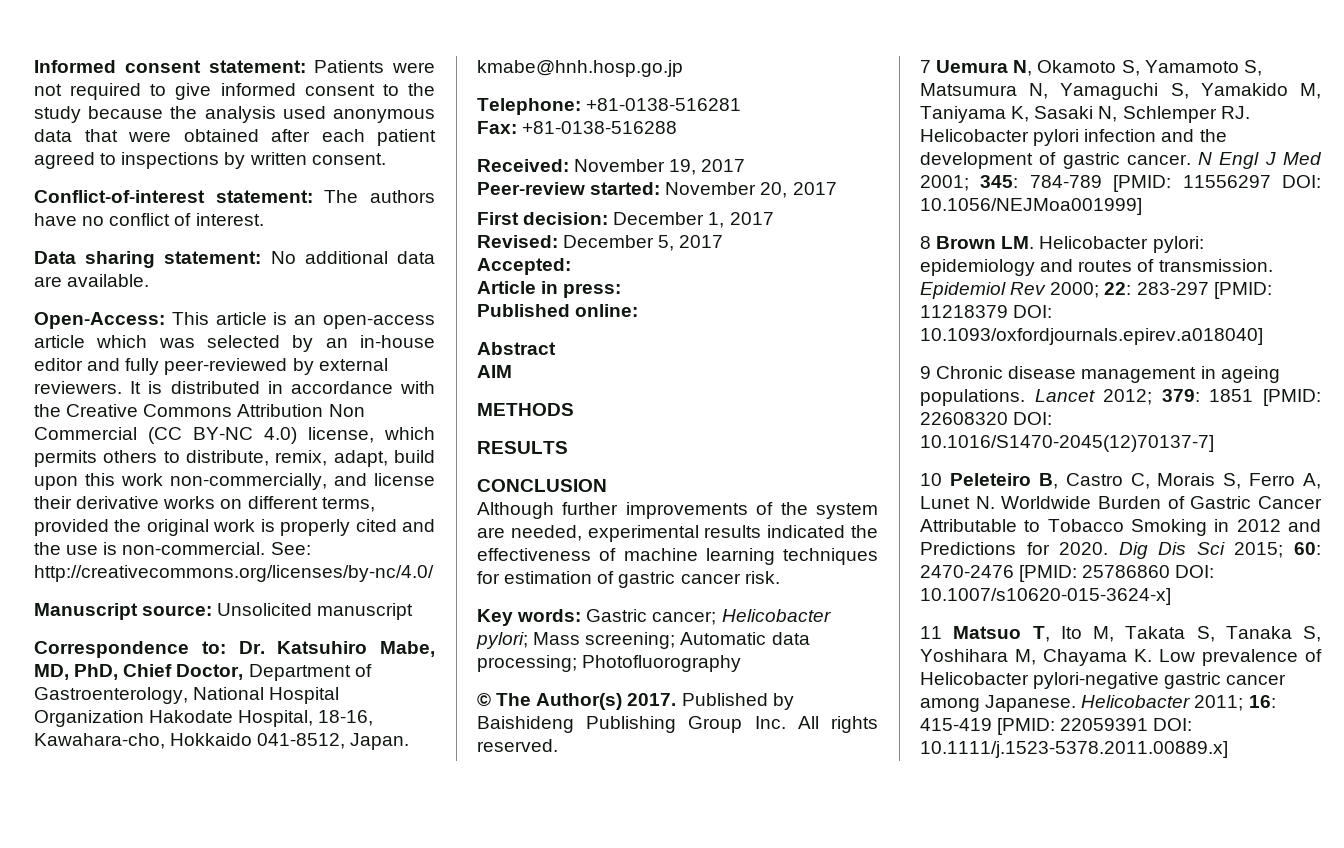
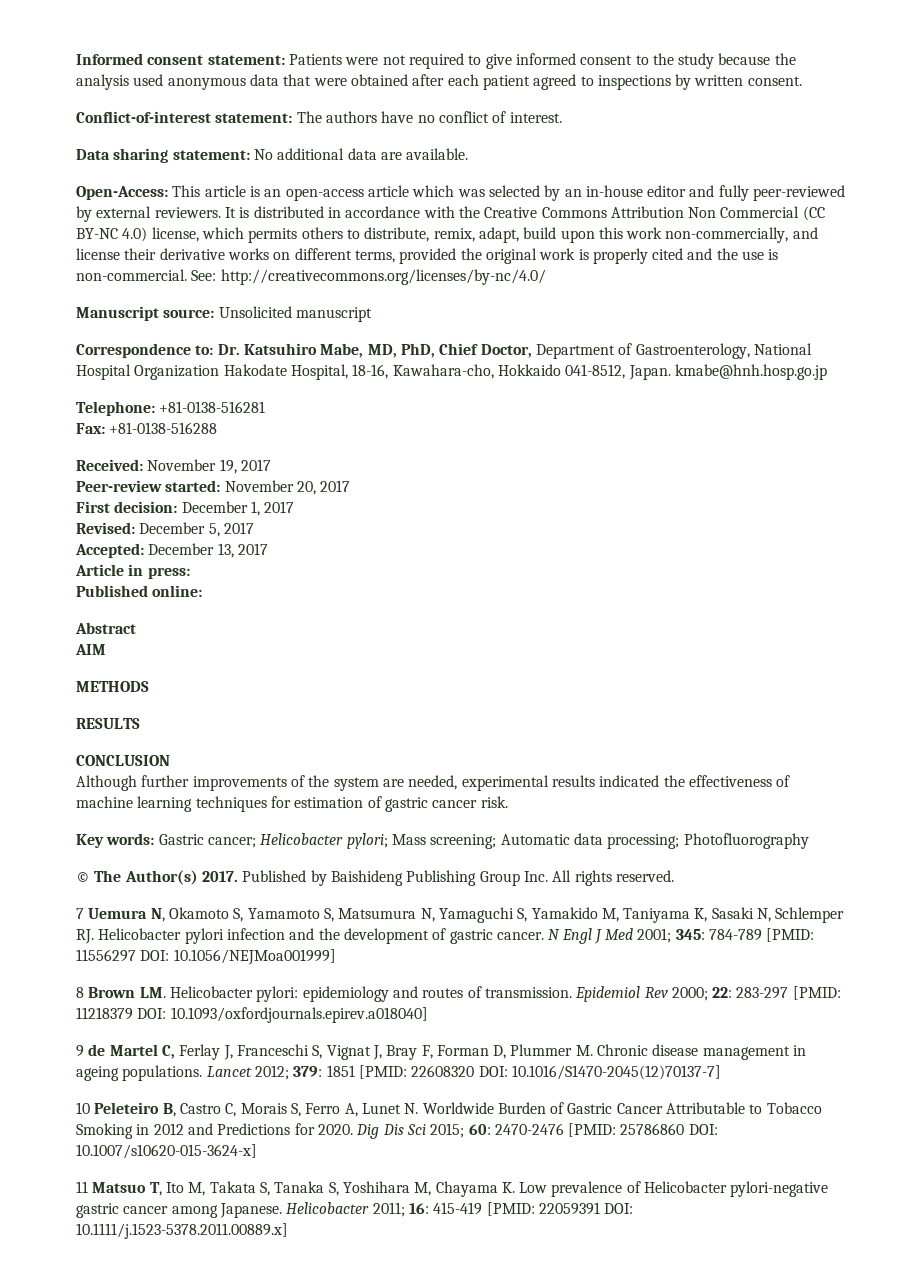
(571, 266) none -> [148,543,268,558] December 13, 2017
(931, 372) none -> [88,1044,593,1060] de Martel C, Ferlay J, Franceschi S, Vignat J, Bray F, Forman D, Plummer M.

